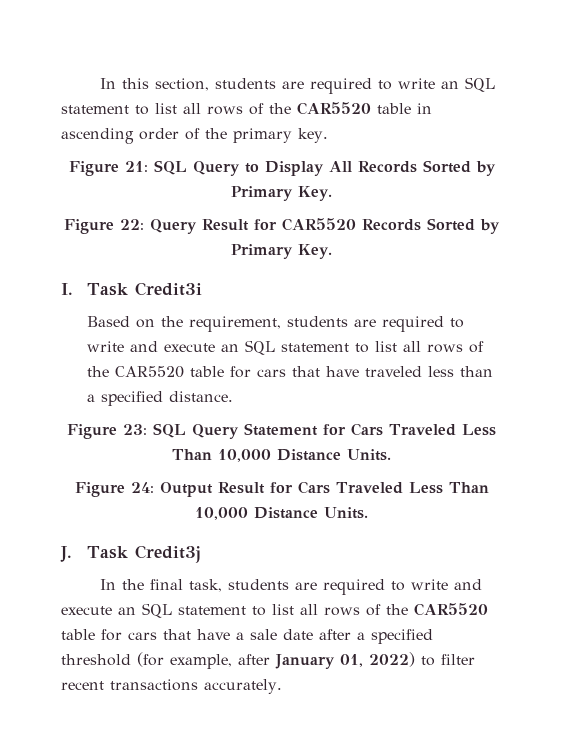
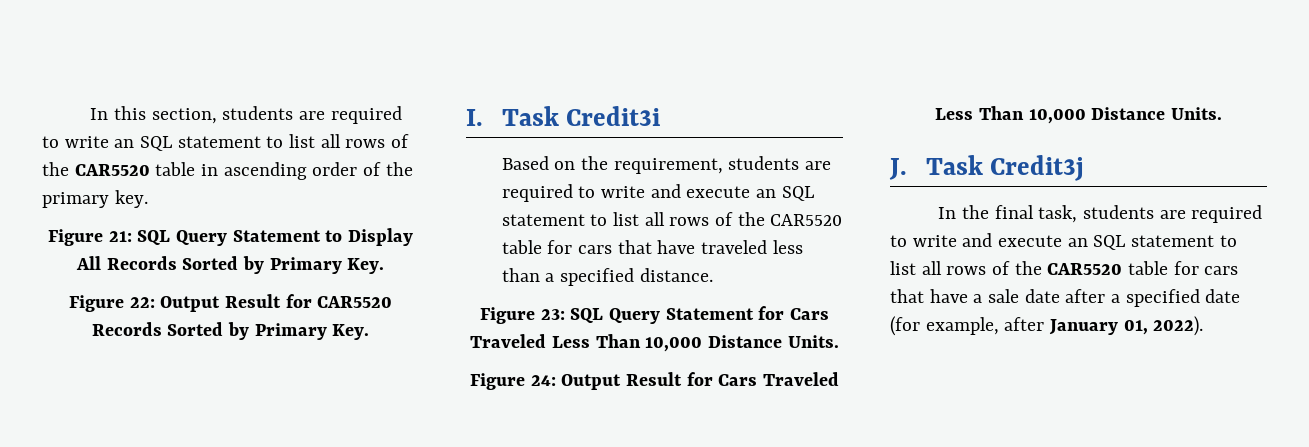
(240, 168) none -> [232,230,321,242] Statement
[150,219,197,234] Query -> [160,296,221,312] Output
[61,654,131,666] threshold -> [1205,289,1241,303] date
[369,652,475,667] [61,679,282,694] 2022) to filter recent transactions accurately. -> [1153,316,1204,336] 2022).

